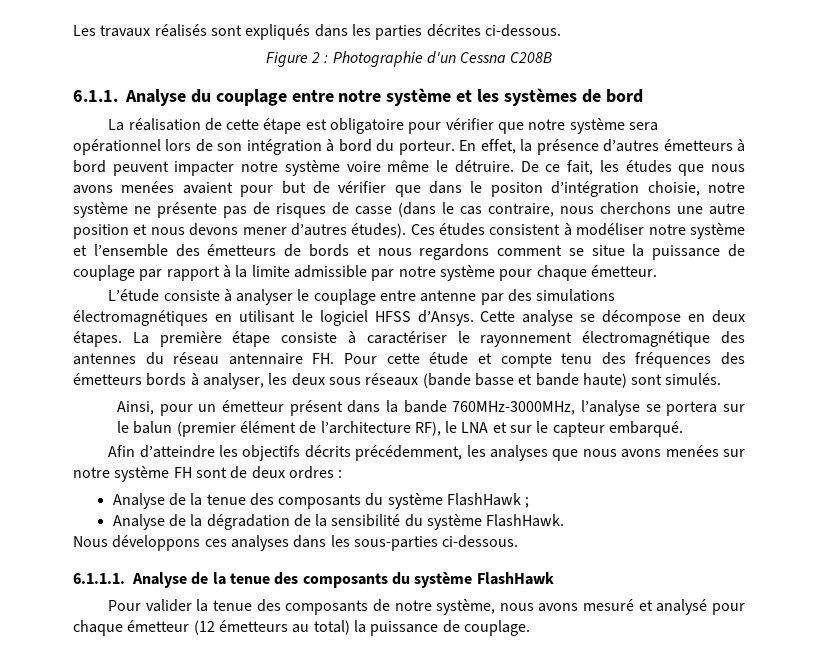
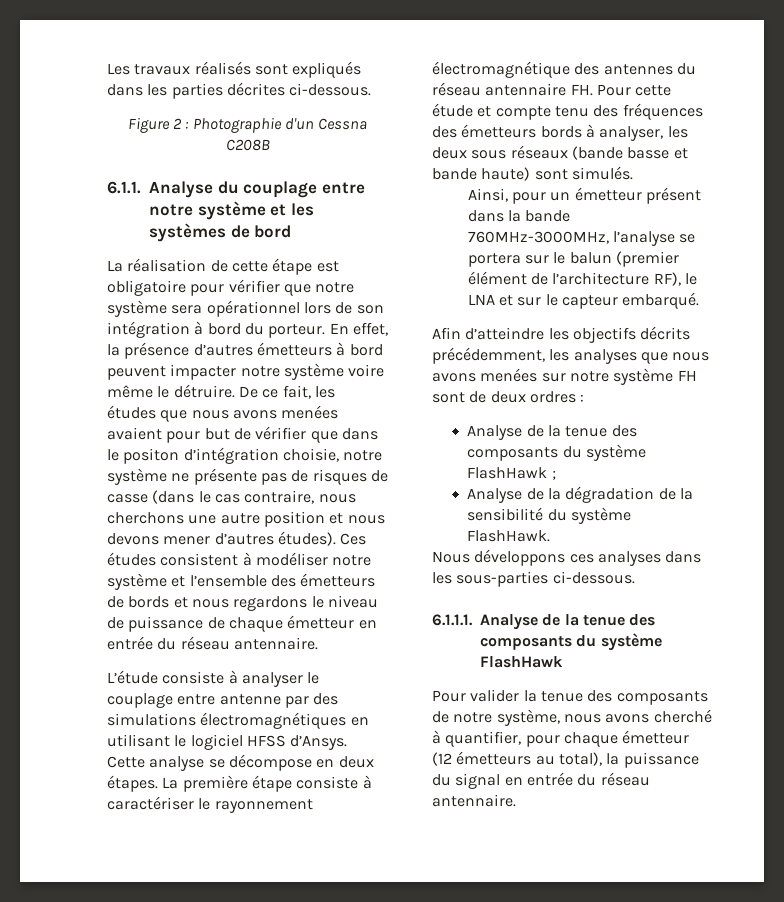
[497,244,746,260] [73,265,657,281] comment se situe la puissance de couplage par rapport à la limite admissible par notre système pour chaque émetteur. -> [311,595,378,608] [107,615,377,632] [107,636,318,650] le niveau de puissance de chaque émetteur en entrée du réseau antennaire.
[583,599,708,615] mesuré et analysé -> [653,709,712,723] [432,730,522,747] cherché à quantifier,
[313,620,530,636] total) la puissance de couplage. -> [558,752,699,768] [432,772,650,789] [432,794,516,807] total), la puissance du signal en entrée du réseau antennaire.

